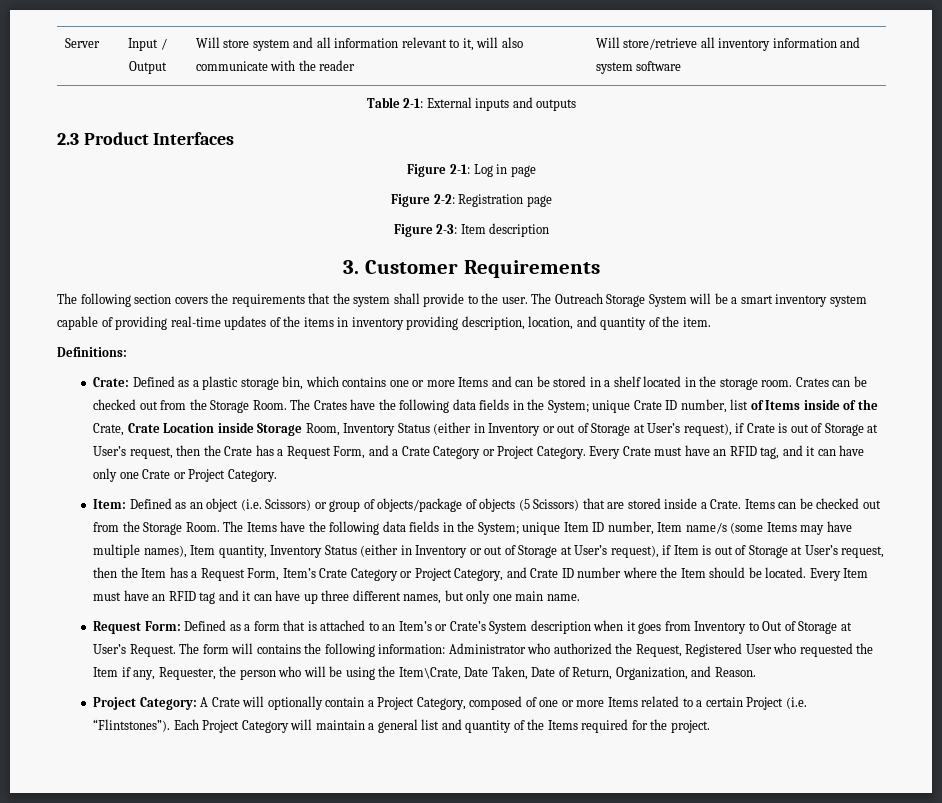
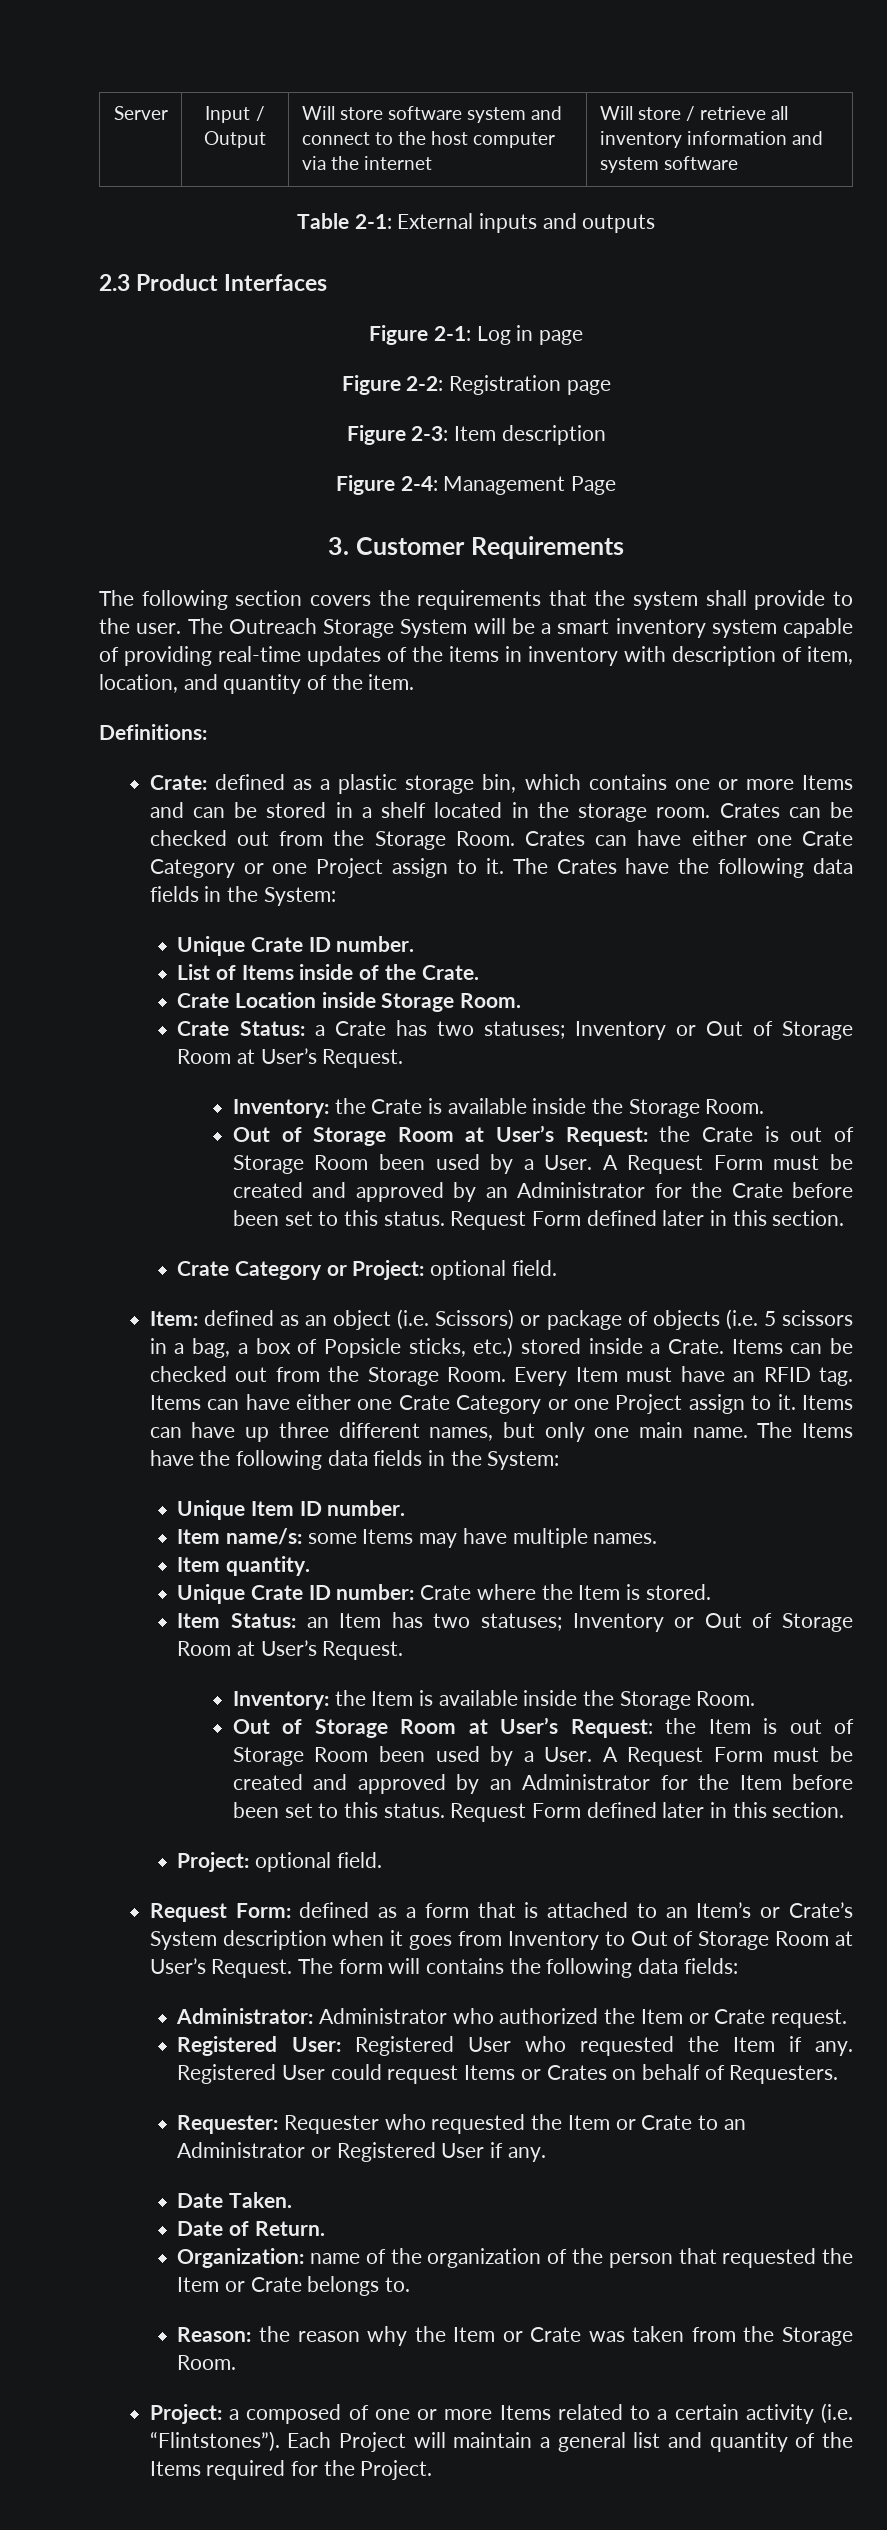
(250, 43) none -> [387,106,462,120] software
[316,37,523,51] [195,60,356,71] [595,37,698,50] all information relevant to it, will also communicate with the reader | Will store/retrieve -> [301,131,556,148] [301,156,432,170] [599,106,767,121] connect to the host computer via the internet | Will store / retrieve
(550, 230) none -> [335,475,617,495] // Figure 2-4: Management Page
[406,316,525,330] providing description, -> [624,646,853,666] with description of item,
[132,376,175,387] Defined -> [214,774,285,790] defined
(287, 405) none -> [524,830,853,846] [149,858,504,878] Crates can have either one Crate Category or one Project assign to it.
[547,399,749,413] System; unique Crate ID number, list -> [263,887,336,906] [177,936,415,956] [177,964,211,980] System: // Unique Crate ID number. // List
[92,423,124,436] Crate, -> [421,965,479,980] Crate. //
[305,422,745,436] Room, Inventory Status (either in Inventory or out of Storage at User’s request), if -> [460,993,522,1008] [177,1020,854,1040] [177,1048,404,1068] [232,1098,765,1118] [232,1125,691,1146] Room. // Crate Status: a Crate has two statuses; Inventory or Out of Storage Room at User’s Request. // Inventory: the Crate is available inside the Storage Room. // Out of Storage Room at User’s Request: the
[867,424,879,433] [92,445,865,459] [92,468,277,482] at User’s request, then the Crate has a Request Form, and a Crate Category or Project Category. Every Crate must have an RFID tag, and it can have only one Crate or Project Category. -> [314,1154,854,1174] [232,1182,854,1202] [232,1210,845,1230] [177,1260,557,1280] Room been used by a User. A Request Form must be created and approved by an Administrator for the Crate before been set to this status. Request Form defined later in this section. // Crate Category or Project: optional field.
[129,498,172,509] Defined -> [203,1310,274,1326] defined
[329,498,625,512] group of objects/package of objects (5 Scissors) that are -> [546,1309,853,1330] [149,1337,514,1358] package of objects (i.e. 5 scissors in a bag, a box of Popsicle sticks, etc.)
[223,521,852,535] [92,544,885,558] [92,567,807,581] The Items have the following data fields in the System; unique Item ID number, Item name/s (some Items may have multiple names), Item quantity, Inventory Status (either in Inventory or out of Storage at User’s request), if Item is out of Storage at User’s request, then the Item has a Request Form, Item’s Crate Category or Project Category, and Crate ID number where the Item should be located. -> (506, 1374) none
[199,590,252,604] tag and it -> [819,1367,854,1386] [149,1394,854,1414] tag. Items can have either one Crate Category or one Project assign to it. Items
(580, 597) none -> [757,1422,854,1438] [149,1450,560,1470] [177,1500,406,1520] [177,1528,658,1548] [177,1556,311,1576] [177,1584,711,1604] [177,1612,853,1632] [177,1640,404,1660] [232,1690,756,1710] [232,1717,854,1738] [232,1746,854,1766] [232,1774,854,1794] [232,1802,845,1822] [177,1852,382,1872] The Items have the following data fields in the System: // Unique Item ID number. // Item name/s: some Items may have multiple names. // Item quantity. // Unique Crate ID number: Crate where the Item is stored. // Item Status: an Item has two statuses; Inventory or Out of Storage Room at User’s Request. // Inventory: the Item is available inside the Storage Room. // Out of Storage Room at User’s Request: the Item is out of Storage Room been used by a User. A Request Form must be created and approved by an Administrator for the Item before been set to this status. Request Form defined later in this section. // Project: optional field.
[184,620,227,631] Defined -> [299,1902,370,1918] defined
(838, 627) none -> [775,1931,830,1946] Room
[378,644,446,654] information: -> [638,1958,738,1974] [176,2008,314,2024] data fields: // Administrator:
[635,644,682,657] Request, -> [640,2009,847,2028] [177,2036,341,2056] Item or Crate request. // Registered User:
[133,666,756,680] [92,696,466,710] any, Requester, the person who will be using the Item\Crate, Date Taken, Date of Return, Organization, and Reason. // Project Category: A Crate will optionally contain a Project Category, -> [815,2041,854,2056] [177,2064,839,2084] [177,2114,746,2134] [177,2142,546,2162] [177,2192,293,2208] [177,2221,325,2236] [177,2248,853,2268] [177,2276,411,2296] [177,2326,853,2346] [177,2355,237,2370] [149,2404,240,2424] any. Registered User could request Items or Crates on behalf of Requesters. // Requester: Requester who requested the Item or Crate to an Administrator or Registered User if any. // Date Taken. // Date of Return. // Organization: name of the organization of the person that requested the Item or Crate belongs to. // Reason: the reason why the Item or Crate was taken from the Storage Room. // Project: a
[746,697,784,710] Project -> [745,2404,814,2424] activity
[241,720,289,733] Category -> (407, 2442) none
[670,720,710,733] project. -> [360,2460,433,2480] Project.

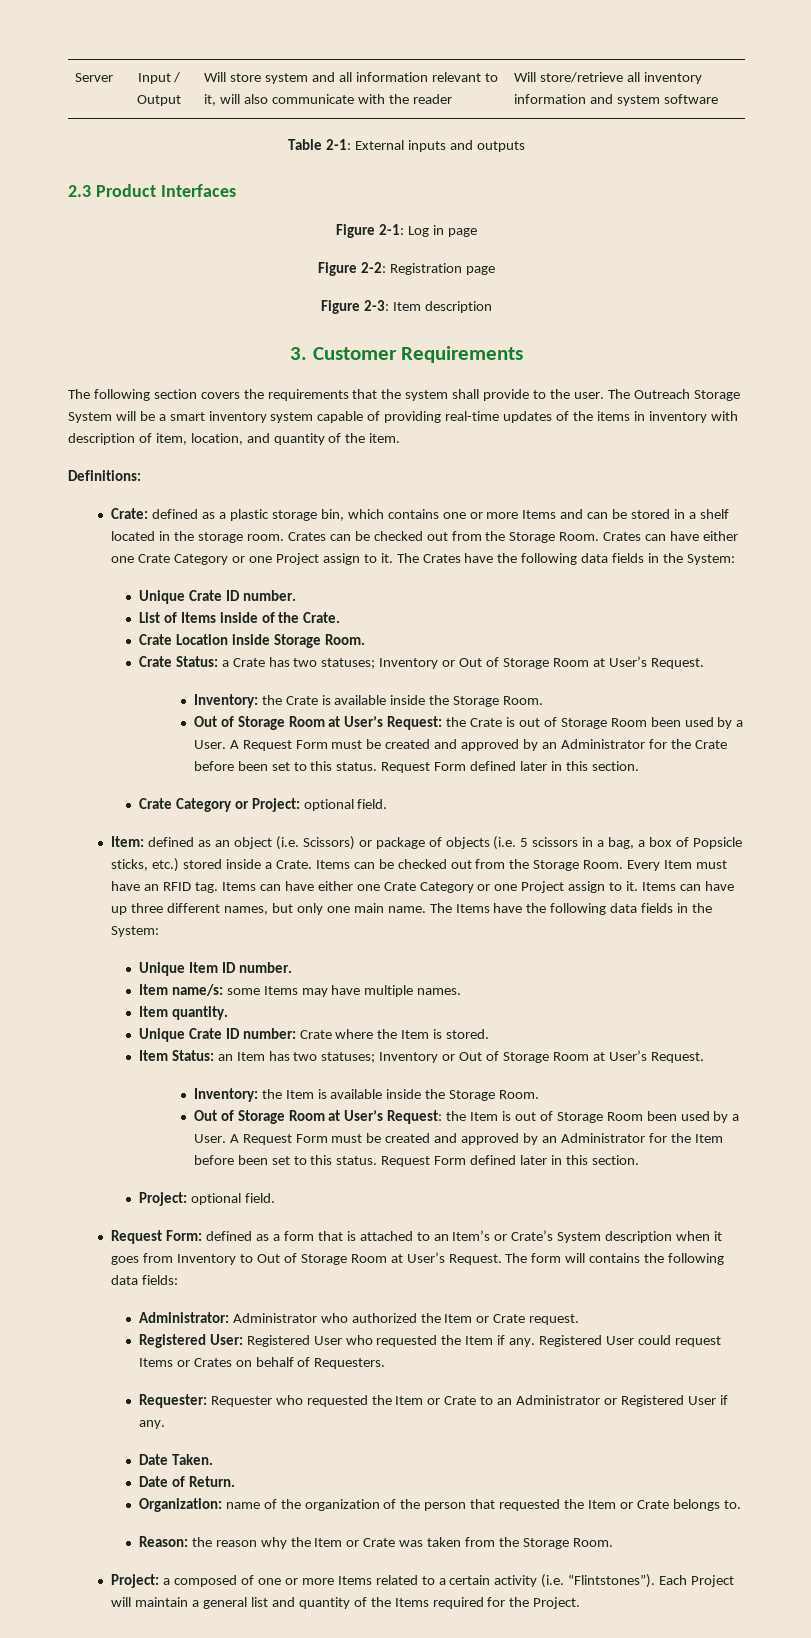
[387,106,462,120] software -> (262, 77) none
[301,131,556,148] [301,156,432,170] [599,106,767,121] connect to the host computer via the internet | Will store / retrieve -> [339,72,498,82] [204,94,452,106] [514,72,624,83] all information relevant to it, will also communicate with the reader | Will store/retrieve
[335,475,617,495] // Figure 2-4: Management Page -> (492, 307) none

